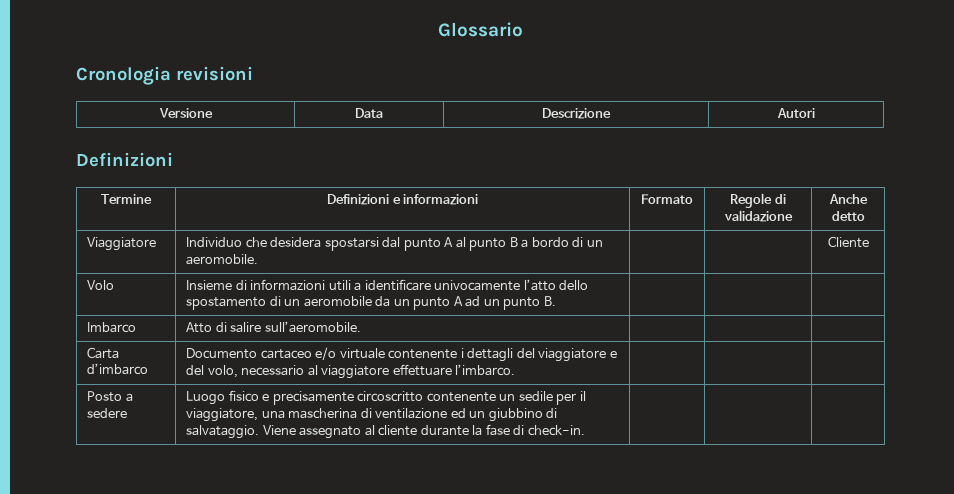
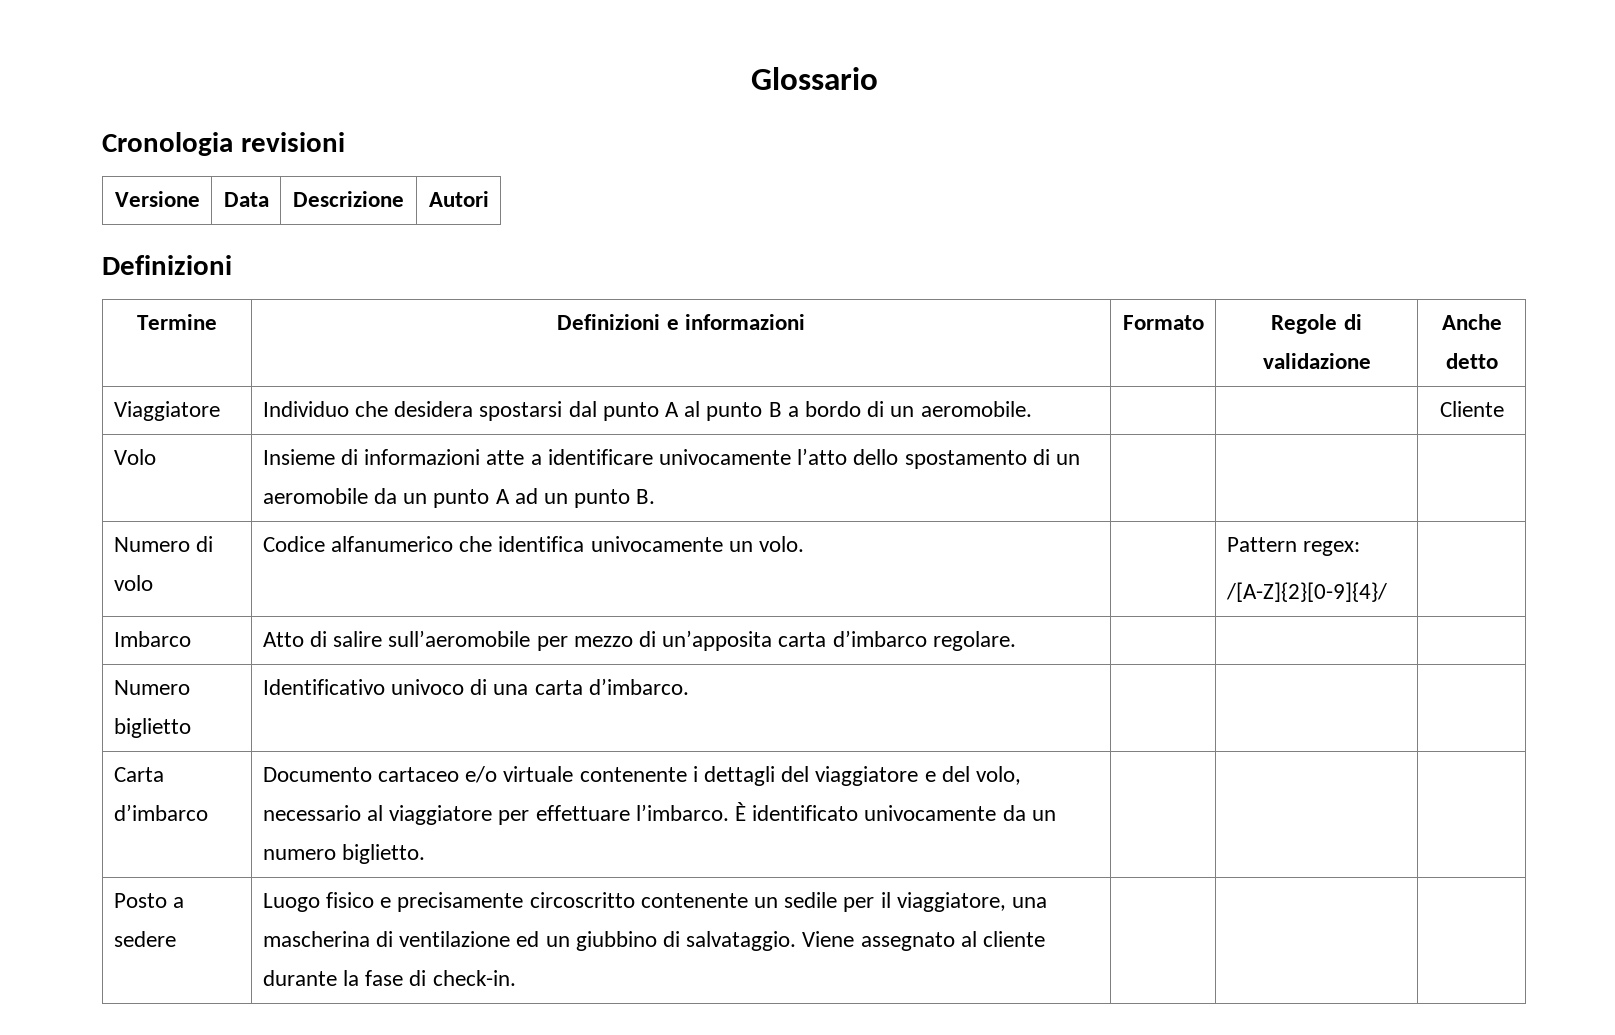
[328,280,351,291] utili -> [486,450,525,465] atte
[87,322,137,333] [186,321,361,333] Imbarco | Atto di salire sull’aeromobile. -> [113,536,213,552] [113,575,153,591] [262,536,804,552] [1226,537,1360,556] [1225,582,1387,602] [113,631,191,647] [262,630,1016,651] [113,680,190,695] [113,718,191,738] [262,678,689,695] Numero di volo | Codice alfanumerico che identifica univocamente un volo. | | Pattern regex: // /[A-Z]{2}[0-9]{4}/ | // Imbarco | Atto di salire sull’aeromobile per mezzo di un’apposita carta d’imbarco regolare. | | | // Numero biglietto | Identificativo univoco di una carta d’imbarco.
(390, 372) none -> [498,810,530,825] per
(516, 370) none -> [734,802,1056,821] [262,844,425,864] È identificato univocamente da un numero biglietto.

